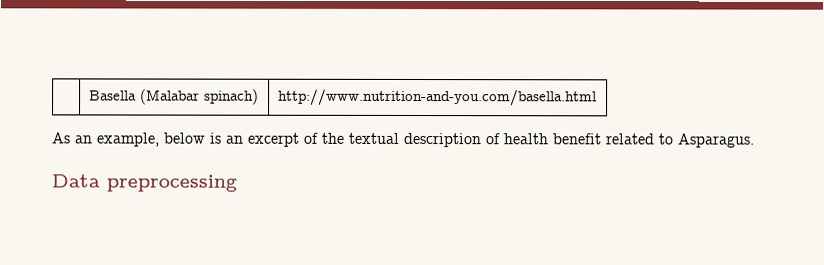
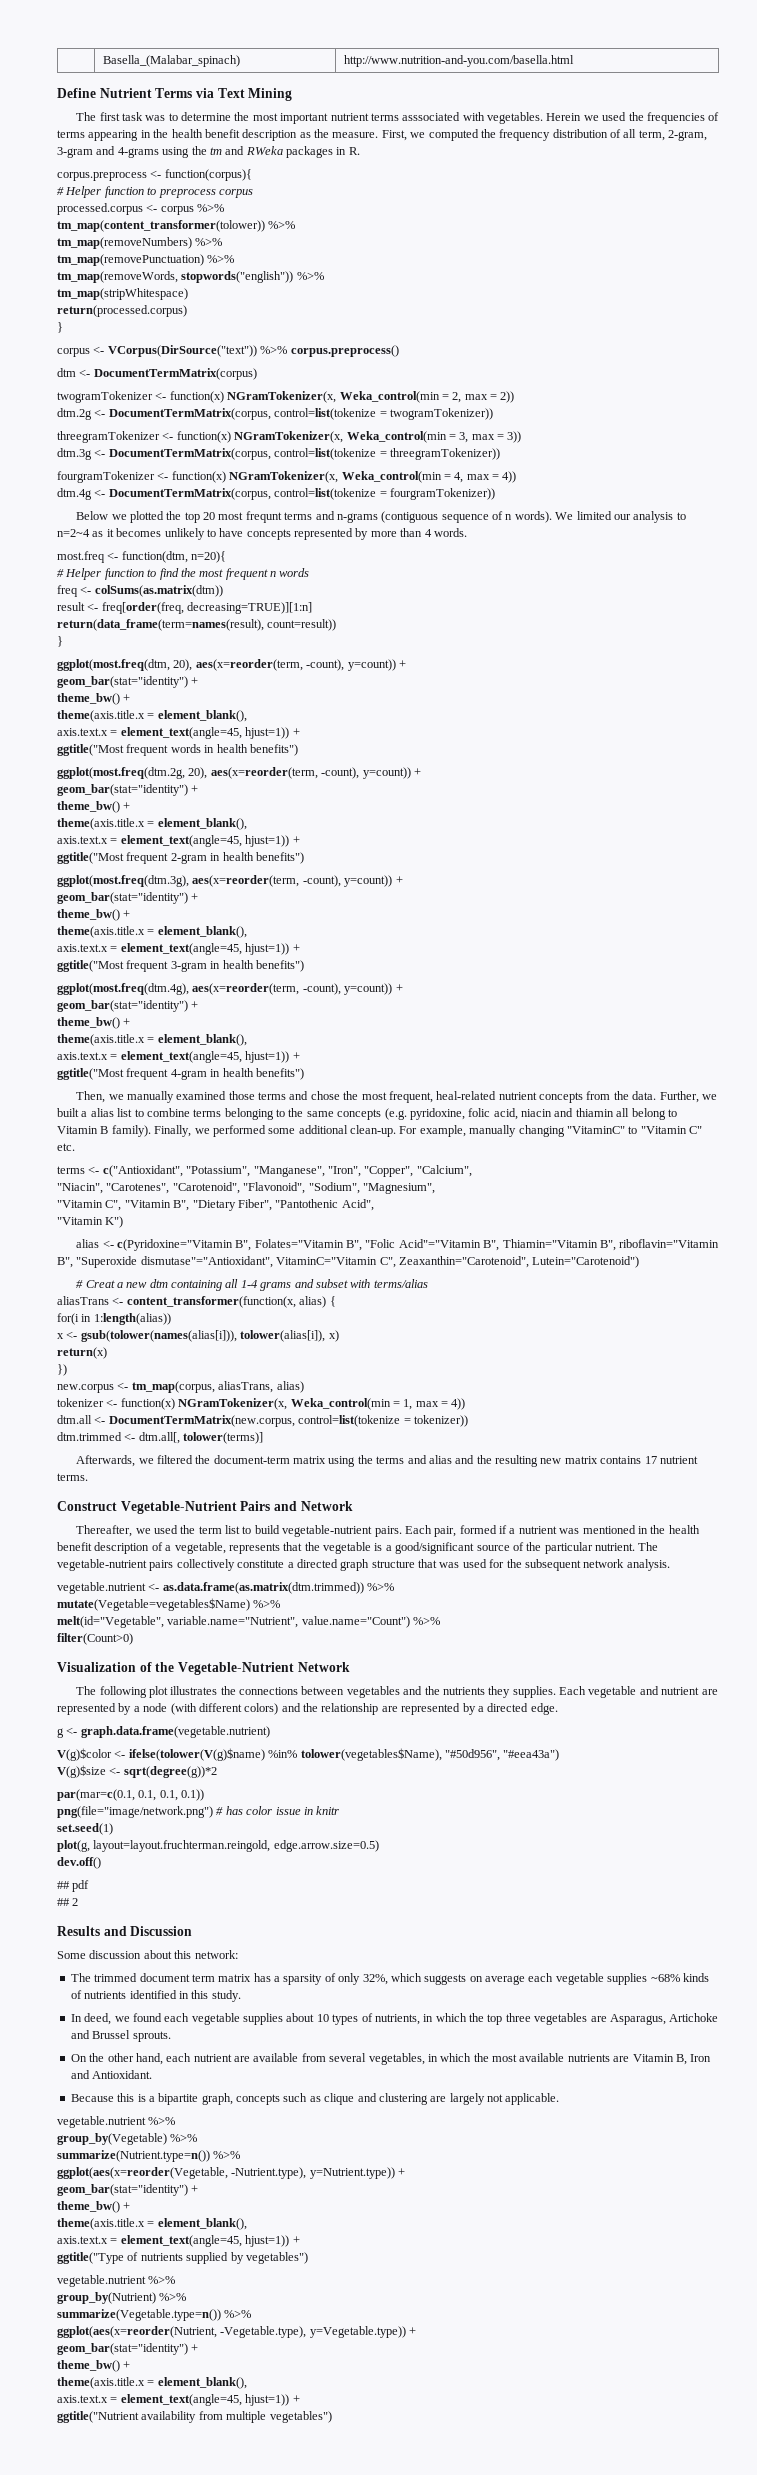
[88,88,259,105] [277,88,597,107] [51,132,754,148] [51,174,237,192] | Basella (Malabar spinach) | http://www.nutrition-and-you.com/basella.html // As an example, below is an excerpt of the textual description of health benefit related to Asparagus. // Data preprocessing -> [103,55,241,67] [344,55,575,67] [57,88,293,101] [76,112,720,124] [57,129,708,141] [57,146,360,158] [57,169,252,181] [57,186,253,198] [57,203,225,215] [57,220,296,232] [57,237,223,249] [57,254,235,266] [57,271,324,283] [57,288,188,300] [57,305,187,317] [57,322,63,333] [57,345,399,357] [57,368,257,380] [57,391,515,403] [57,408,493,420] [57,431,522,443] [57,448,500,460] [57,471,517,483] [57,488,495,500] [76,511,686,523] [57,528,467,540] [57,551,227,563] [57,568,310,580] [57,585,223,597] [57,602,313,614] [57,619,337,631] [57,636,63,647] [57,659,406,671] [57,676,199,688] [57,693,131,705] [57,710,247,722] [57,727,300,739] [57,744,298,756] [57,767,421,779] [57,784,199,796] [57,801,131,813] [57,818,247,830] [57,835,300,847] [57,852,304,864] [57,875,403,887] [57,892,199,904] [57,909,131,921] [57,926,247,938] [57,943,300,955] [57,960,304,972] [57,983,403,995] [57,1000,199,1012] [57,1017,131,1029] [57,1034,247,1046] [57,1051,300,1063] [57,1068,304,1080] [76,1091,717,1103] [57,1108,677,1120] [57,1125,702,1137] [57,1143,75,1151] [57,1165,472,1177] [57,1182,435,1194] [57,1199,374,1211] [57,1216,124,1228] [76,1239,720,1251] [57,1256,640,1268] [76,1279,428,1291] [57,1296,336,1308] [57,1313,171,1325] [57,1330,339,1342] [57,1347,107,1359] [57,1364,67,1376] [57,1381,304,1393] [57,1398,466,1410] [57,1415,468,1427] [57,1432,264,1444] [76,1455,698,1467] [57,1473,88,1481] [57,1501,353,1514] [76,1525,700,1537] [57,1542,659,1554] [57,1559,670,1571] [57,1582,395,1594] [57,1598,281,1611] [57,1616,441,1628] [57,1633,133,1645] [57,1662,350,1675] [76,1686,718,1698] [57,1703,558,1715] [57,1726,270,1738] [57,1748,560,1761] [57,1765,217,1778] [57,1789,205,1801] [57,1806,340,1818] [57,1823,113,1835] [57,1840,379,1852] [57,1857,101,1869] [57,1880,90,1892] [57,1898,79,1906] [57,1926,193,1936] [57,1950,238,1959] [70,1973,709,1985] [70,1990,241,2002] [70,2013,719,2025] [70,2030,171,2042] [70,2053,712,2065] [70,2070,153,2079] [70,2093,560,2105] [57,2116,176,2128] [57,2133,198,2145] [57,2150,241,2162] [57,2167,406,2179] [57,2184,199,2196] [57,2201,131,2213] [57,2218,247,2230] [57,2235,300,2247] [57,2252,308,2264] [57,2275,176,2287] [57,2292,187,2304] [57,2309,252,2321] [57,2326,417,2338] [57,2343,199,2355] [57,2360,131,2372] [57,2377,247,2389] [57,2394,300,2406] [57,2411,332,2423] | Basella_(Malabar_spinach) | http://www.nutrition-and-you.com/basella.html // Define Nutrient Terms via Text Mining // The first task was to determine the most important nutrient terms asssociated with vegetables. Herein we used the frequencies of terms appearing in the health benefit description as the measure. First, we computed the frequency distribution of all term, 2-gram, 3-gram and 4-grams using the tm and RWeka packages in R. // corpus.preprocess <- function(corpus){ // # Helper function to preprocess corpus // processed.corpus <- corpus %>% // tm_map(content_transformer(tolower)) %>% // tm_map(removeNumbers) %>% // tm_map(removePunctuation) %>% // tm_map(removeWords, stopwords("english")) %>% // tm_map(stripWhitespace) // return(processed.corpus) // } // corpus <- VCorpus(DirSource("text")) %>% corpus.preprocess() // dtm <- DocumentTermMatrix(corpus) // twogramTokenizer <- function(x) NGramTokenizer(x, Weka_control(min = 2, max = 2)) // dtm.2g <- DocumentTermMatrix(corpus, control=list(tokenize = twogramTokenizer)) // threegramTokenizer <- function(x) NGramTokenizer(x, Weka_control(min = 3, max = 3)) // dtm.3g <- DocumentTermMatrix(corpus, control=list(tokenize = threegramTokenizer)) // fourgramTokenizer <- function(x) NGramTokenizer(x, Weka_control(min = 4, max = 4)) // dtm.4g <- DocumentTermMatrix(corpus, control=list(tokenize = fourgramTokenizer)) // Below we plotted the top 20 most frequnt terms and n-grams (contiguous sequence of n words). We limited our analysis to n=2~4 as it becomes unlikely to have concepts represented by more than 4 words. // most.freq <- function(dtm, n=20){ // # Helper function to find the most frequent n words // freq <- colSums(as.matrix(dtm)) // result <- freq[order(freq, decreasing=TRUE)][1:n] // return(data_frame(term=names(result), count=result)) // } // ggplot(most.freq(dtm, 20), aes(x=reorder(term, -count), y=count)) + // geom_bar(stat="identity") + // theme_bw() + // theme(axis.title.x = element_blank(), // axis.text.x = element_text(angle=45, hjust=1)) + // ggtitle("Most frequent words in health benefits") // ggplot(most.freq(dtm.2g, 20), aes(x=reorder(term, -count), y=count)) + // geom_bar(stat="identity") + // theme_bw() + // theme(axis.title.x = element_blank(), // axis.text.x = element_text(angle=45, hjust=1)) + // ggtitle("Most frequent 2-gram in health benefits") // ggplot(most.freq(dtm.3g), aes(x=reorder(term, -count), y=count)) + // geom_bar(stat="identity") + // theme_bw() + // theme(axis.title.x = element_blank(), // axis.text.x = element_text(angle=45, hjust=1)) + // ggtitle("Most frequent 3-gram in health benefits") // ggplot(most.freq(dtm.4g), aes(x=reorder(term, -count), y=count)) + // geom_bar(stat="identity") + // theme_bw() + // theme(axis.title.x = element_blank(), // axis.text.x = element_text(angle=45, hjust=1)) + // ggtitle("Most frequent 4-gram in health benefits") // Then, we manually examined those terms and chose the most frequent, heal-related nutrient concepts from the data. Further, we built a alias list to combine terms belonging to the same concepts (e.g. pyridoxine, folic acid, niacin and thiamin all belong to Vitamin B family). Finally, we performed some additional clean-up. For example, manually changing "VitaminC" to "Vitamin C" etc. // terms <- c("Antioxidant", "Potassium", "Manganese", "Iron", "Copper", "Calcium", // "Niacin", "Carotenes", "Carotenoid", "Flavonoid", "Sodium", "Magnesium", // "Vitamin C", "Vitamin B", "Dietary Fiber", "Pantothenic Acid", // "Vitamin K") // alias <- c(Pyridoxine="Vitamin B", Folates="Vitamin B", "Folic Acid"="Vitamin B", Thiamin="Vitamin B", riboflavin="Vitamin B", "Superoxide dismutase"="Antioxidant", VitaminC="Vitamin C", Zeaxanthin="Carotenoid", Lutein="Carotenoid") // # Creat a new dtm containing all 1-4 grams and subset with terms/alias // aliasTrans <- content_transformer(function(x, alias) { // for(i in 1:length(alias)) // x <- gsub(tolower(names(alias[i])), tolower(alias[i]), x) // return(x) // }) // new.corpus <- tm_map(corpus, aliasTrans, alias) // tokenizer <- function(x) NGramTokenizer(x, Weka_control(min = 1, max = 4)) // dtm.all <- DocumentTermMatrix(new.corpus, control=list(tokenize = tokenizer)) // dtm.trimmed <- dtm.all[, tolower(terms)] // Afterwards, we filtered the document-term matrix using the terms and alias and the resulting new matrix contains 17 nutrient terms. // Construct Vegetable-Nutrient Pairs and Network // Thereafter, we used the term list to build vegetable-nutrient pairs. Each pair, formed if a nutrient was mentioned in the health benefit description of a vegetable, represents that the vegetable is a good/significant source of the particular nutrient. The vegetable-nutrient pairs collectively constitute a directed graph structure that was used for the subsequent network analysis. // vegetable.nutrient <- as.data.frame(as.matrix(dtm.trimmed)) %>% // mutate(Vegetable=vegetables$Name) %>% // melt(id="Vegetable", variable.name="Nutrient", value.name="Count") %>% // filter(Count>0) // Visualization of the Vegetable-Nutrient Network // The following plot illustrates the connections between vegetables and the nutrients they supplies. Each vegetable and nutrient are represented by a node (with different colors) and the relationship are represented by a directed edge. // g <- graph.data.frame(vegetable.nutrient) // V(g)$color <- ifelse(tolower(V(g)$name) %in% tolower(vegetables$Name), "#50d956", "#eea43a") // V(g)$size <- sqrt(degree(g))*2 // par(mar=c(0.1, 0.1, 0.1, 0.1)) // png(file="image/network.png") # has color issue in knitr // set.seed(1) // plot(g, layout=layout.fruchterman.reingold, edge.arrow.size=0.5) // dev.off() // ## pdf // ## 2 // Results and Discussion // Some discussion about this network: // The trimmed document term matrix has a sparsity of only 32%, which suggests on average each vegetable supplies ~68% kinds of nutrients identified in this study. // In deed, we found each vegetable supplies about 10 types of nutrients, in which the top three vegetables are Asparagus, Artichoke and Brussel sprouts. // On the other hand, each nutrient are available from several vegetables, in which the most available nutrients are Vitamin B, Iron and Antioxidant. // Because this is a bipartite graph, concepts such as clique and clustering are largely not applicable. // vegetable.nutrient %>% // group_by(Vegetable) %>% // summarize(Nutrient.type=n()) %>% // ggplot(aes(x=reorder(Vegetable, -Nutrient.type), y=Nutrient.type)) + // geom_bar(stat="identity") + // theme_bw() + // theme(axis.title.x = element_blank(), // axis.text.x = element_text(angle=45, hjust=1)) + // ggtitle("Type of nutrients supplied by vegetables") // vegetable.nutrient %>% // group_by(Nutrient) %>% // summarize(Vegetable.type=n()) %>% // ggplot(aes(x=reorder(Nutrient, -Vegetable.type), y=Vegetable.type)) + // geom_bar(stat="identity") + // theme_bw() + // theme(axis.title.x = element_blank(), // axis.text.x = element_text(angle=45, hjust=1)) + // ggtitle("Nutrient availability from multiple vegetables")

